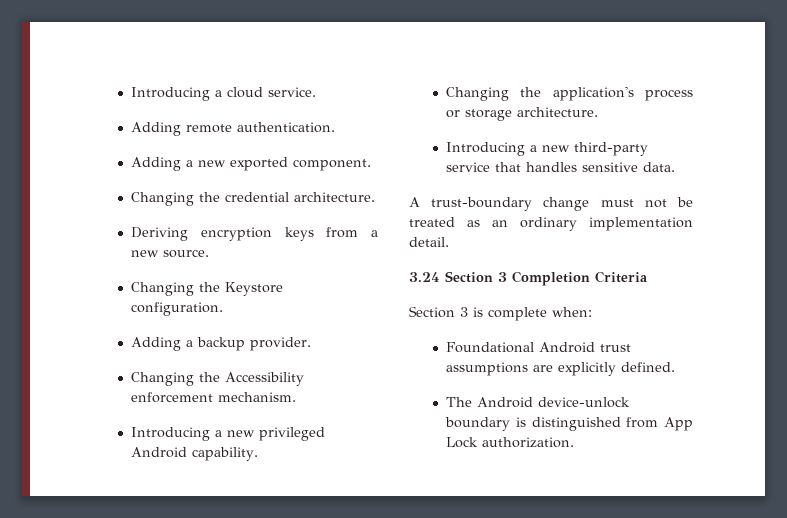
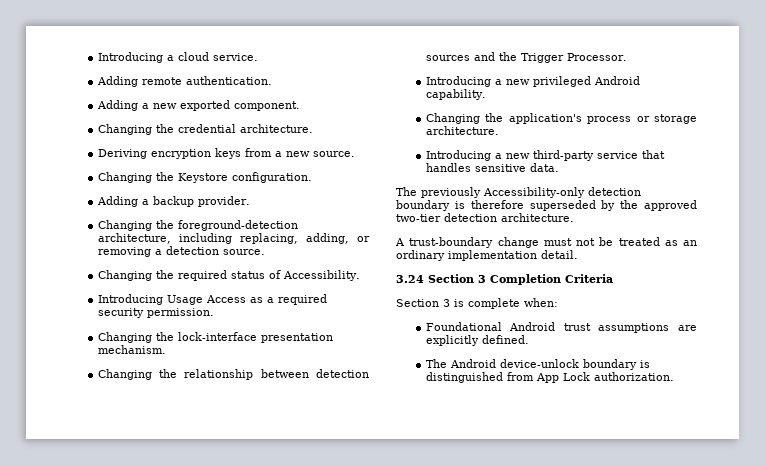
[225,372,305,386] [131,392,297,403] Accessibility enforcement mechanism. -> [177,220,298,231] [97,233,370,244] [97,246,265,257] [97,270,360,281] [97,294,327,305] [97,308,214,318] [97,332,333,343] [97,345,166,354] [97,369,369,380] [425,52,627,63] foreground-detection architecture, including replacing, adding, or removing a detection source. // Changing the required status of Accessibility. // Introducing Usage Access as a required security permission. // Changing the lock-interface presentation mechanism. // Changing the relationship between detection sources and the Trigger Processor.
(676, 167) none -> [396,187,641,198] [396,200,697,211] [396,213,574,222] // The previously Accessibility-only detection boundary is therefore superseded by the approved two-tier detection architecture.

